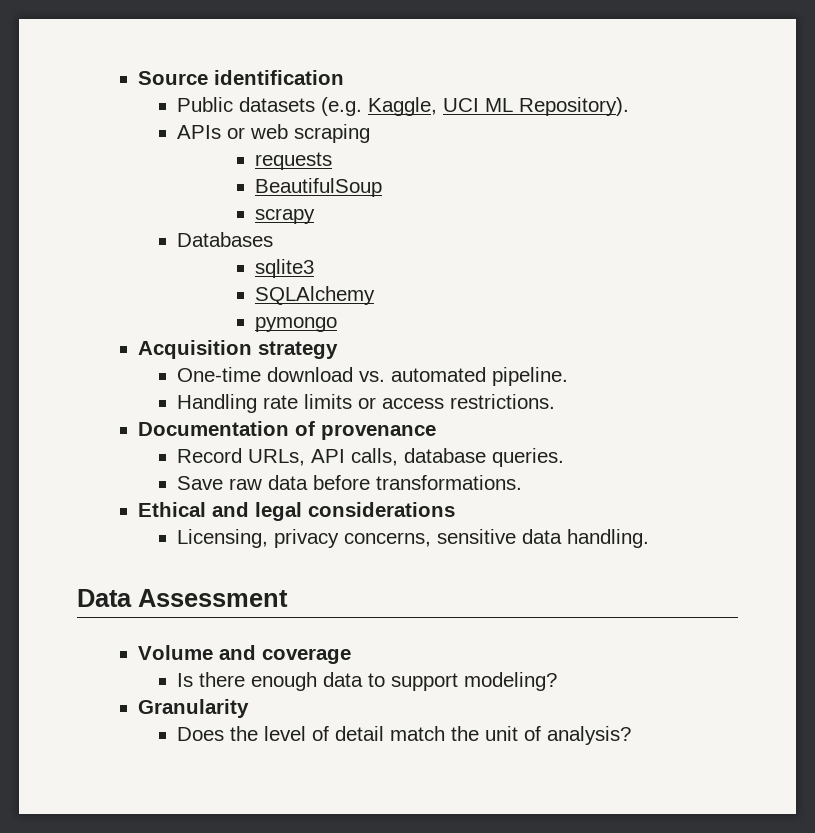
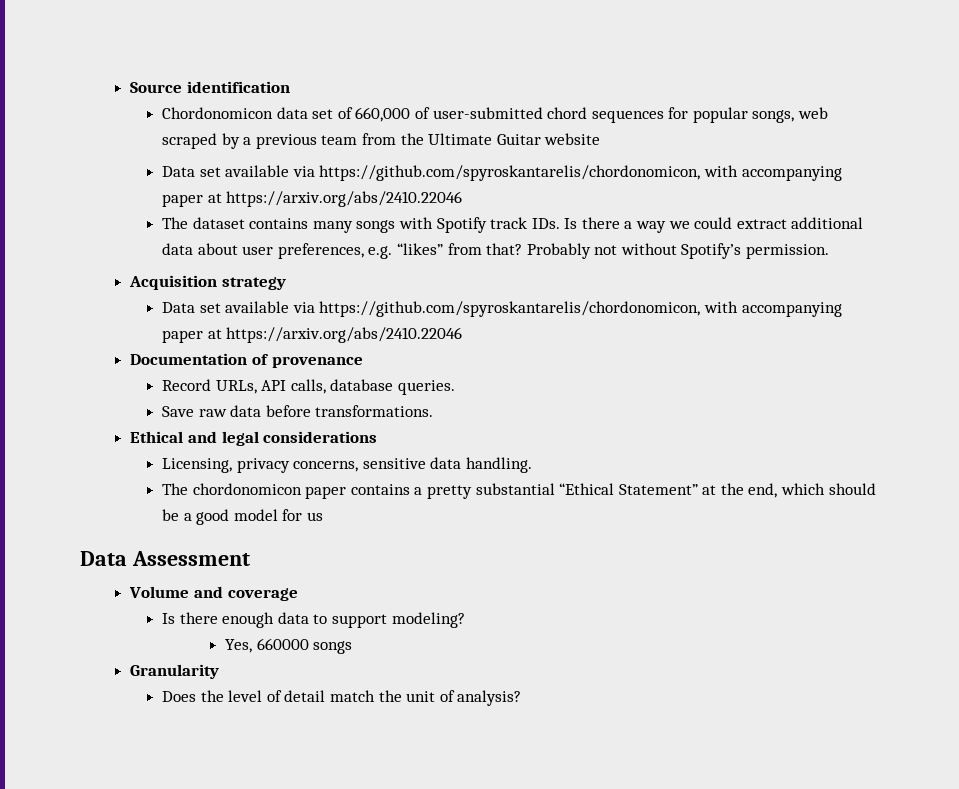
[177,97,630,116] [177,124,371,143] [255,152,333,170] [255,178,383,197] [255,208,316,224] [177,232,274,247] [255,259,315,278] [255,286,376,305] [255,317,338,332] [138,340,339,359] [177,367,569,386] [177,394,556,413] Public datasets (e.g. Kaggle, UCI ML Repository). // APIs or web scraping // requests // BeautifulSoup // scrapy // Databases // sqlite3 // SQLAlchemy // pymongo // Acquisition strategy // One-time download vs. automated pipeline. // Handling rate limits or access restrictions. -> [161,107,829,123] [161,133,601,149] [161,165,842,181] [161,191,463,207] [161,217,864,233] [161,243,830,259] [129,275,286,290] [161,301,842,317] [161,327,463,343] Chordonomicon data set of 660,000 of user-submitted chord sequences for popular songs, web scraped by a previous team from the Ultimate Guitar website // Data set available via https://github.com/spyroskantarelis/chordonomicon, with accompanying paper at https://arxiv.org/abs/2410.22046 // The dataset contains many songs with Spotify track IDs. Is there a way we could extract additional data about user preferences, e.g. “likes” from that? Probably not without Spotify’s permission. // Acquisition strategy // Data set available via https://github.com/spyroskantarelis/chordonomicon, with accompanying paper at https://arxiv.org/abs/2410.22046
(650, 538) none -> [161,483,876,499] [161,509,323,525] // The chordonomicon paper contains a pretty substantial “Ethical Statement” at the end, which should be a good model for us
(558, 681) none -> [225,638,353,654] // Yes, 660000 songs

